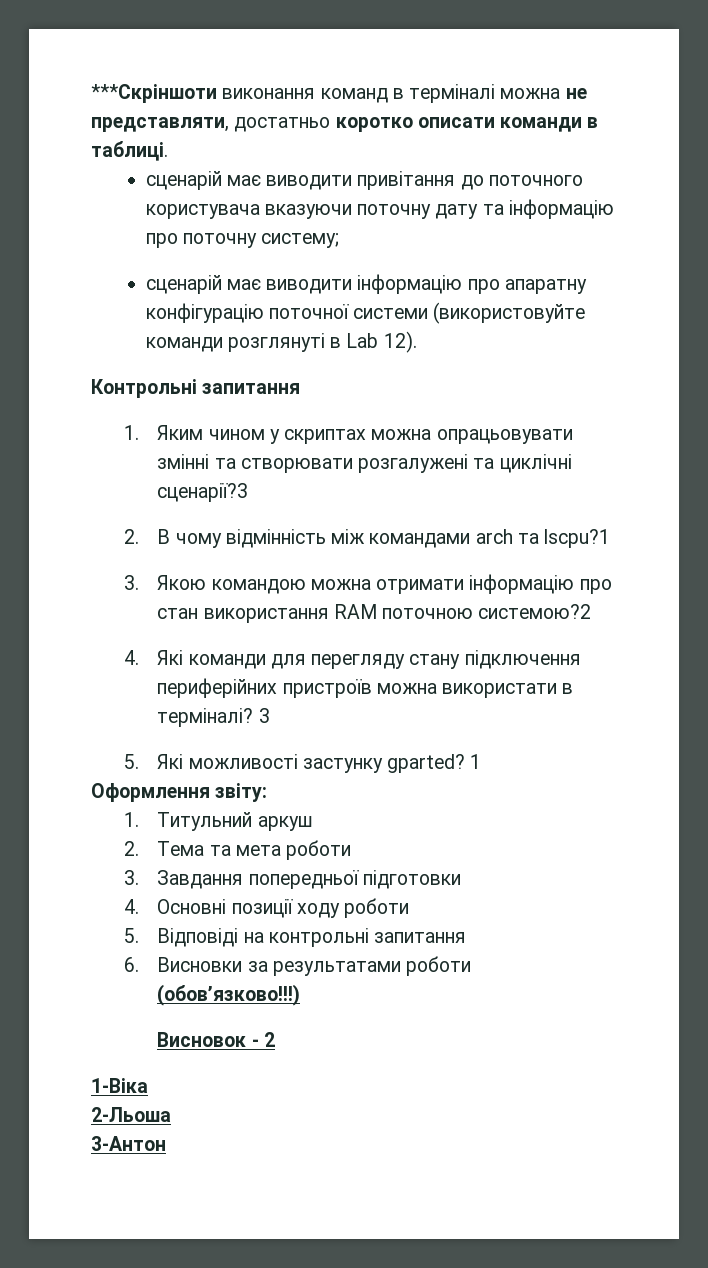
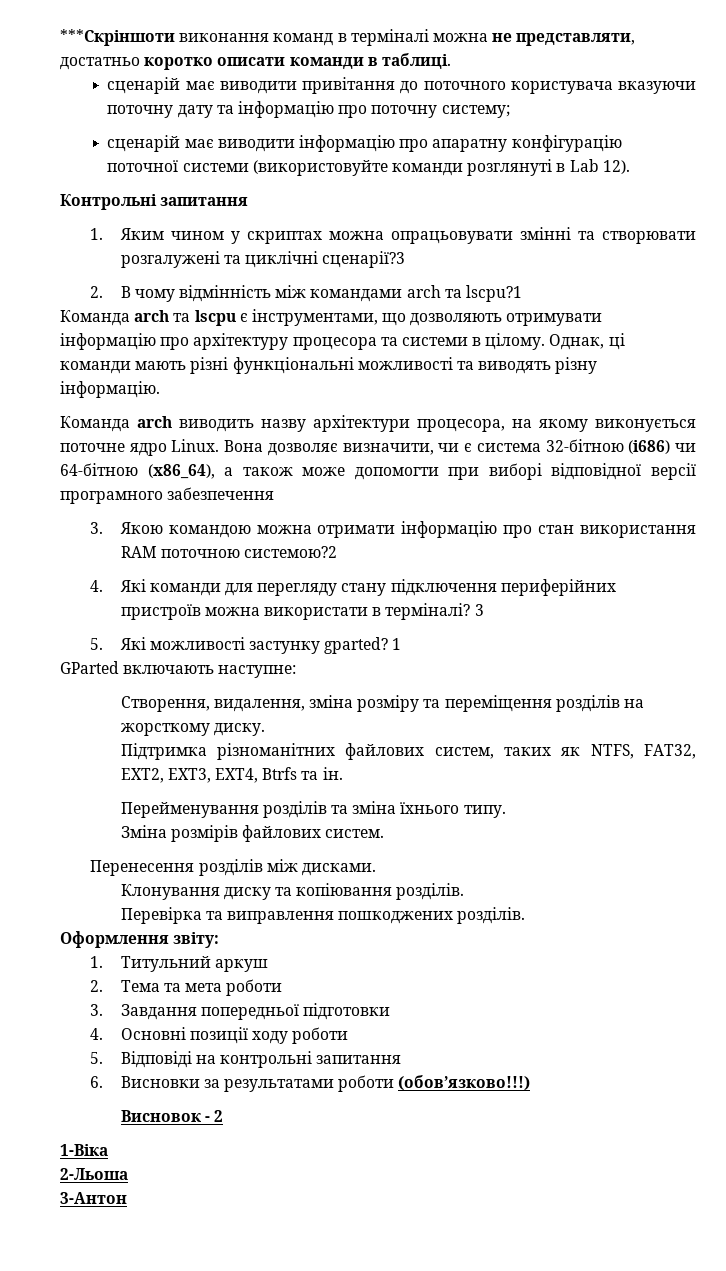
(611, 538) none -> [60,309,603,326] [60,333,625,350] [60,357,598,374] [60,381,160,398] [60,415,696,432] [60,439,697,456] [60,463,696,480] [60,487,275,504] // Команда arch та lscpu є інструментами, що дозволяють отримувати інформацію про архітектуру процесора та системи в цілому. Однак, ці команди мають різні функціональні можливості та виводять різну інформацію. // Команда arch виводить назву архітектури процесора, на якому виконується поточне ядро Linux. Вона дозволяє визначити, чи є система 32-бітною (i686) чи 64-бітною (x86_64), а також може допомогти при виборі відповідної версії програмного забезпечення
(482, 761) none -> [60,661,297,678] [120,695,644,712] [120,723,265,736] [120,743,696,760] [120,767,343,783] [120,801,506,818] [120,825,385,842] [90,859,376,876] [120,883,465,900] [120,907,526,924] // GParted включають наступне: // Створення, видалення, зміна розміру та переміщення розділів на жорсткому диску. // Підтримка різноманітних файлових систем, таких як NTFS, FAT32, EXT2, EXT3, EXT4, Btrfs та ін. // Перейменування розділів та зміна їхнього типу. // Зміна розмірів файлових систем. // Перенесення розділів між дисками. // Клонування диску та копіювання розділів. // Перевірка та виправлення пошкоджених розділів.

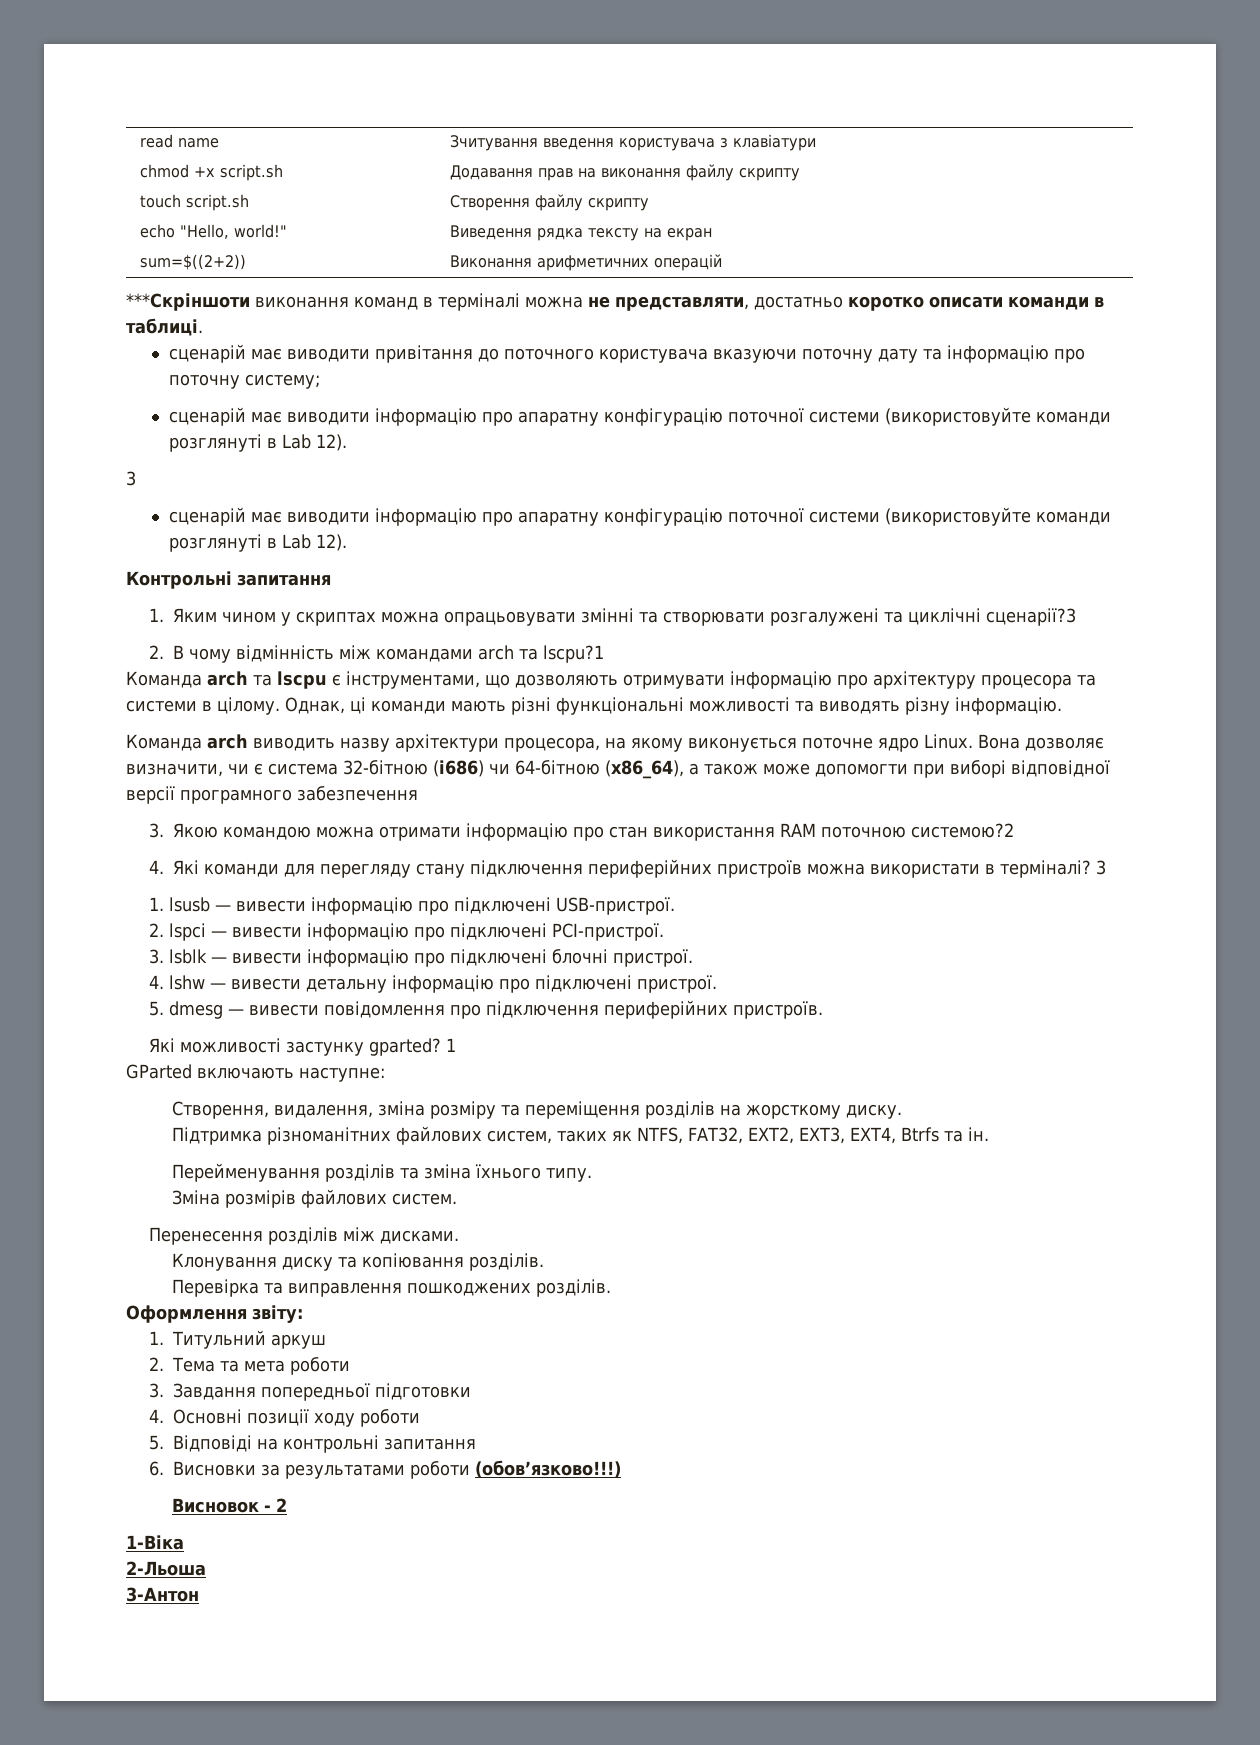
(60, 37) none -> [139,134,219,148] [449,134,816,151] [139,164,283,181] [449,164,800,181] [139,194,249,211] [449,194,649,211] [139,224,287,239] [449,225,712,241] [139,254,246,270] [449,254,722,271] read name | Зчитування введення користувача з клавіатури // chmod +x script.sh | Додавання прав на виконання файлу скрипту // touch script.sh | Створення файлу скрипту // echo "Hello, world!" | Виведення рядка тексту на екран // sum=$((2+2)) | Виконання арифметичних операцій //
(630, 167) none -> [126,471,136,486] [168,507,1111,526] [168,534,347,552] // 3 // сценарій має виводити інформацію про апаратну конфігурацію поточної системи (використовуйте команди розглянуті в Lab 12).
[90,638,104,650] 5. -> [148,897,675,915] [148,923,664,941] [148,949,693,967] [148,975,717,993] [148,1000,823,1019] 1. lsusb — вивести інформацію про підключені USB-пристрої. // 2. lspci — вивести інформацію про підключені PCI-пристрої. // 3. lsblk — вивести інформацію про підключені блочні пристрої. // 4. lshw — вивести детальну інформацію про підключені пристрої. // 5. dmesg — вивести повідомлення про підключення периферійних пристроїв. //

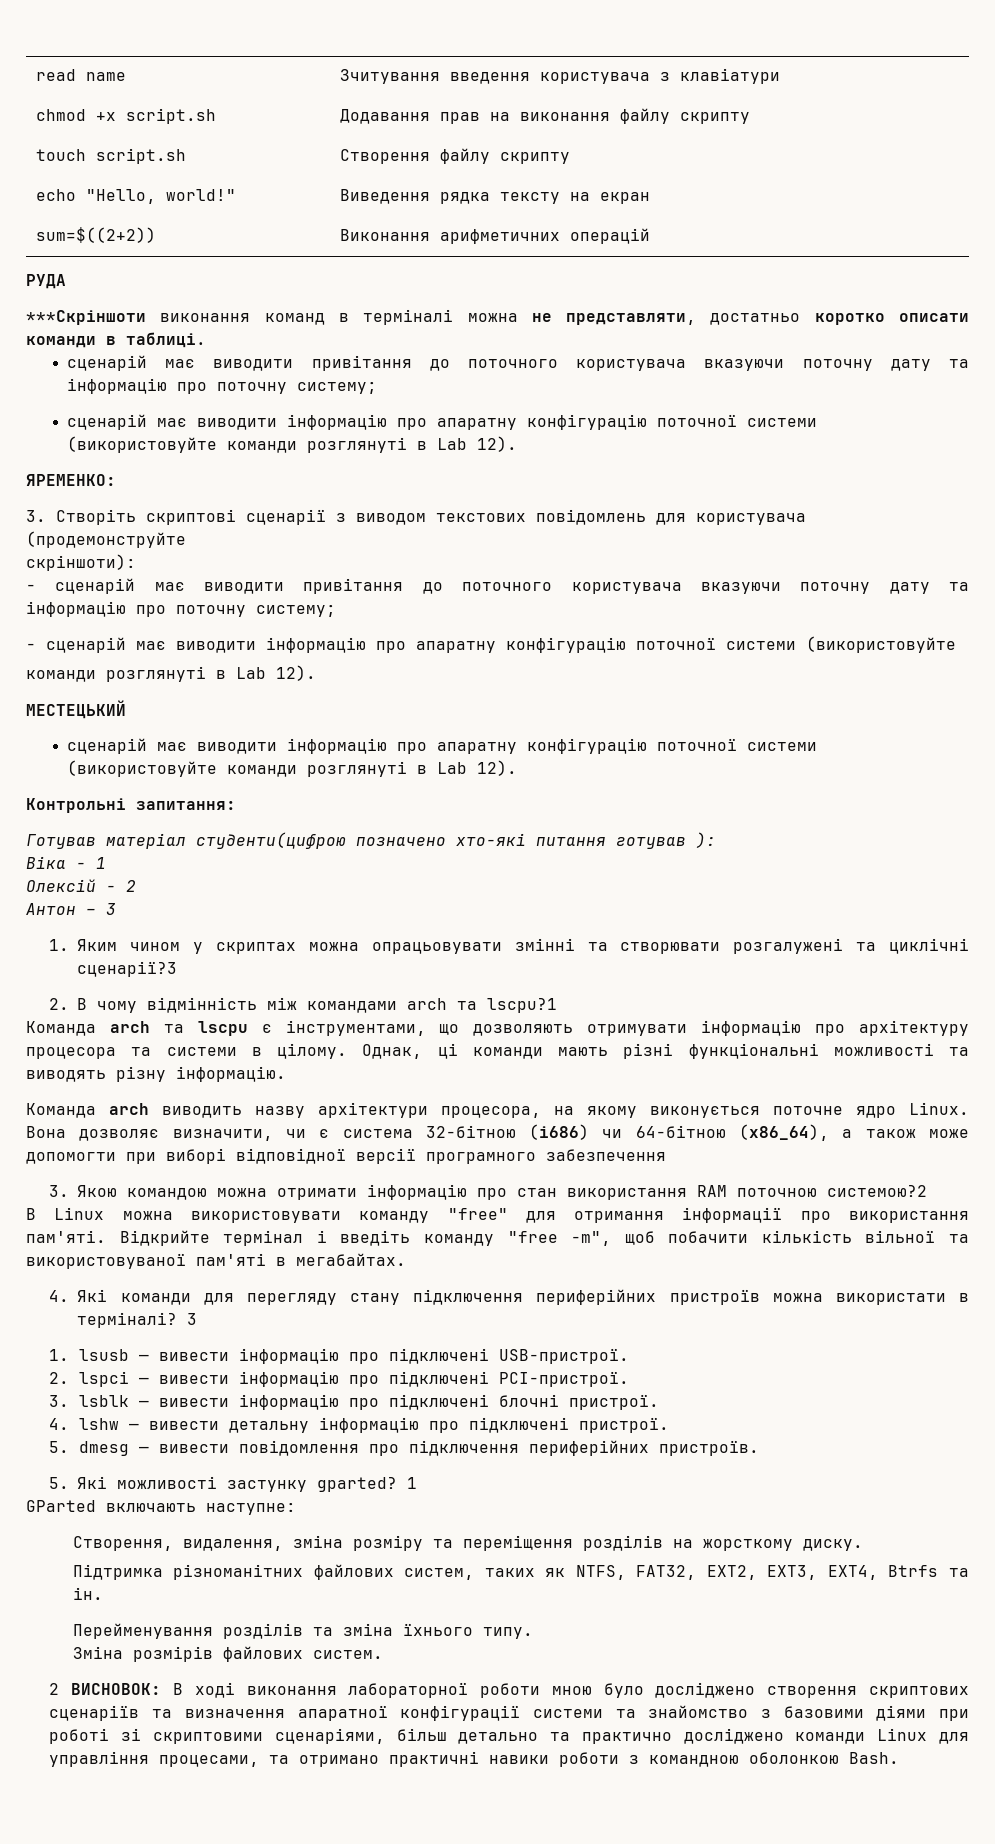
(722, 262) none -> [26,274,66,289] // РУДА
[126,471,136,486] 3 -> [26,474,116,486] [26,509,806,525] [26,531,186,548] [26,554,136,571] [26,578,970,594] [26,601,336,617] [26,636,956,653] [26,665,316,682] [26,700,126,719] ЯРЕМЕНКО: // 3. Створіть скриптові сценарії з виводом текстових повідомлень для користувача (продемонструйте // скріншоти): // - сценарій має виводити привітання до поточного користувача вказуючи поточну дату та інформацію про поточну систему; // - сценарій має виводити інформацію про апаратну конфігурацію поточної системи (використовуйте // команди розглянуті в Lab 12). // МЕСТЕЦЬКИЙ
[237,574,331,586] запитання -> [136,801,236,810] [26,832,716,849] [26,856,106,869] [26,879,136,892] [26,903,116,915] запитання: // Готував матеріал студенти(цифрою позначено хто-які питання готував ): // Віка - 1 // Олексій - 2 // Антон – 3
(1014, 830) none -> [26,1207,969,1223] [26,1230,970,1246] [26,1253,406,1269] // В Linux можна використовувати команду "free" для отримання інформації про використання пам'яті. Відкрийте термінал і введіть команду "free -m", щоб побачити кількість вільної та використовуваної пам'яті в мегабайтах.
(823, 1010) none -> [49,1477,70,1489] 5.
[148,1227,459,1245] [171,1253,544,1271] [171,1279,611,1297] [126,1305,303,1323] [148,1330,326,1349] [148,1357,350,1375] [148,1383,471,1401] [148,1409,420,1427] [148,1435,476,1453] [148,1460,621,1479] [171,1498,287,1513] [126,1535,184,1550] [126,1561,206,1576] [126,1587,199,1602] Перенесення розділів між дисками. // Клонування диску та копіювання розділів. // Перевірка та виправлення пошкоджених розділів. // Оформлення звіту: // 1. Титульний аркуш // 2. Тема та мета роботи // 3. Завдання попередньої підготовки // 4. Основні позиції ходу роботи // 5. Відповіді на контрольні запитання // 6. Висновки за результатами роботи (обов’язково!!!) // Висновок - 2 // 1-Віка // 2-Льоша // 3-Антон -> [49,1682,970,1698] [49,1705,969,1721] [49,1728,970,1744] [49,1751,900,1767] 2 ВИСНОВОК: В ході виконання лабораторної роботи мною було досліджено створення скриптових сценаріїв та визначення апаратної конфігурації системи та знайомство з базовими діями при роботі зі скриптовими сценаріями, більш детально та практично досліджено команди Linux для управління процесами, та отримано практичні навики роботи з командною оболонкою Bash.

